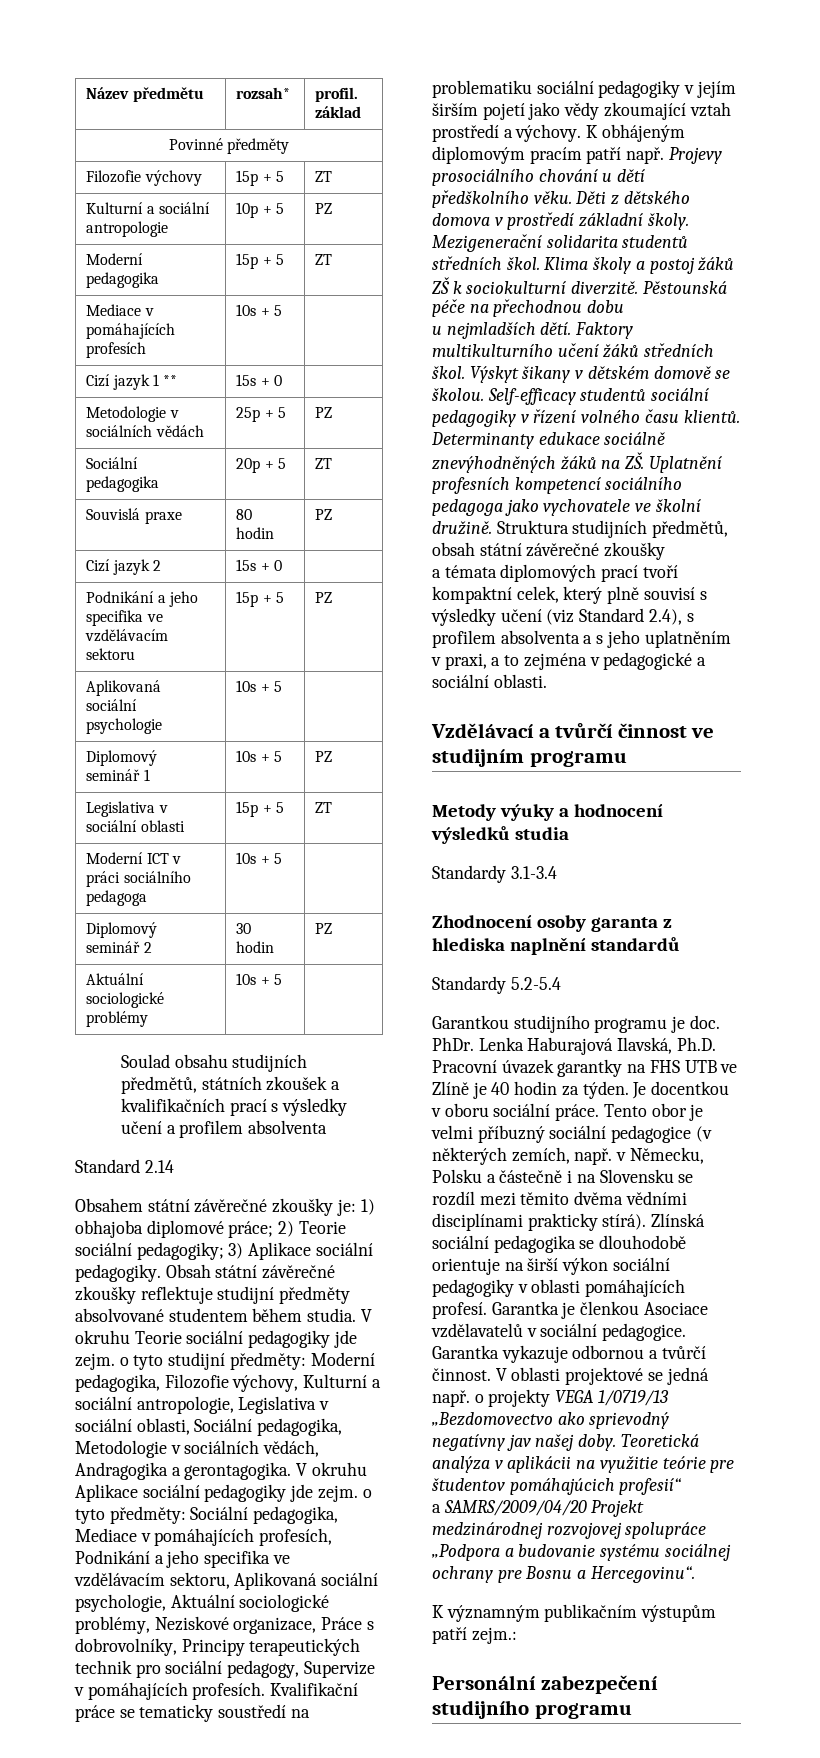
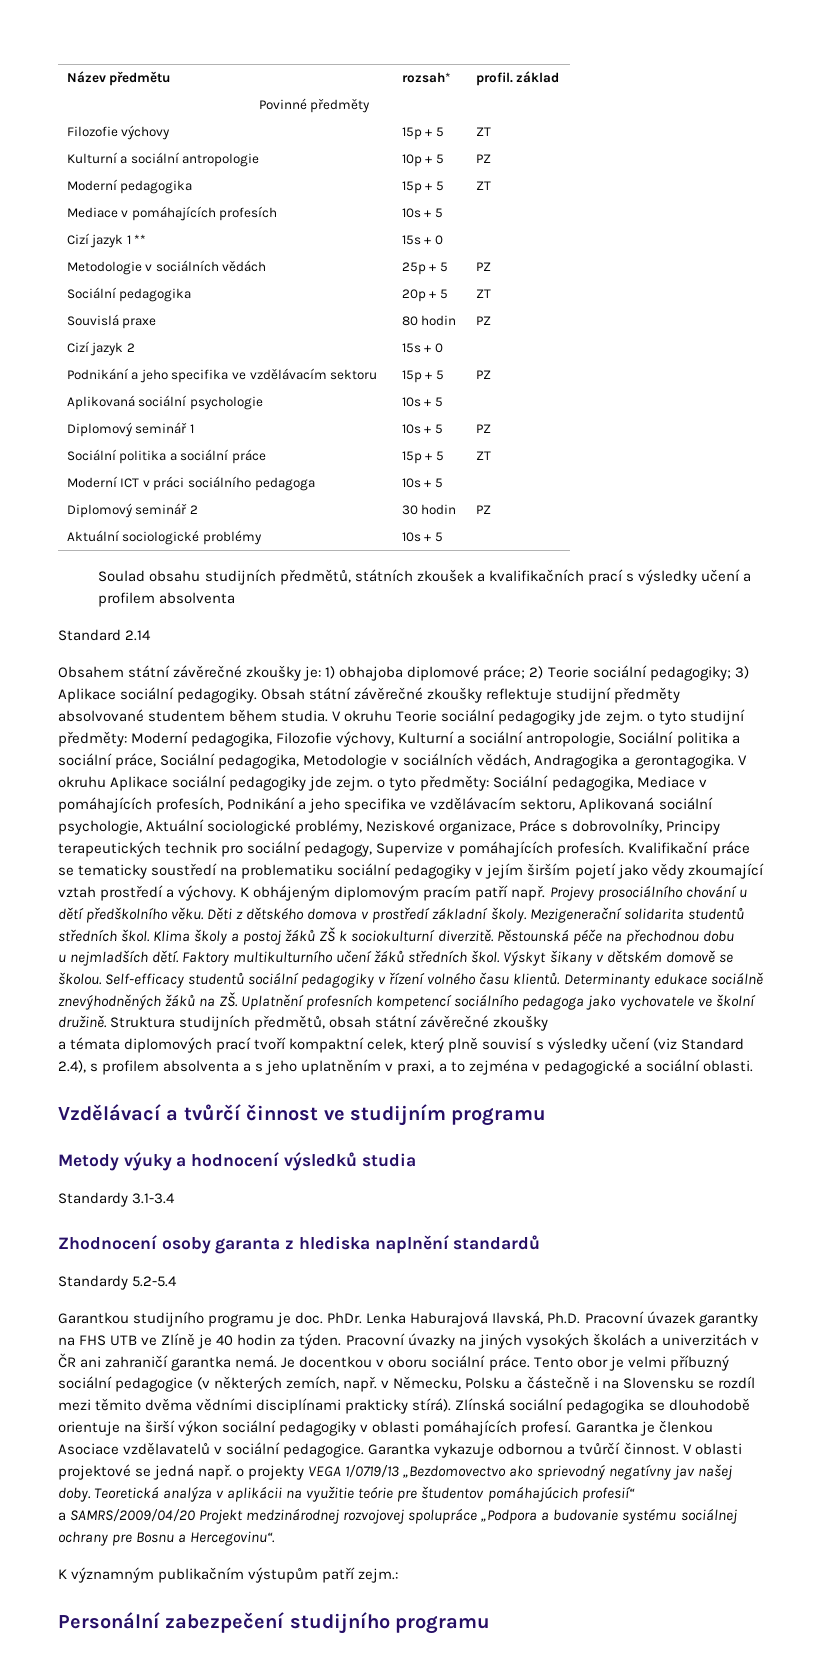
[86,801,168,817] [86,820,185,832] Legislativa v sociální oblasti -> [66,449,267,464] Sociální politika a sociální práce
[238,1396,330,1414] [75,1418,190,1435] Legislativa v sociální oblasti, -> [618,731,740,747] [58,753,157,769] Sociální politika a sociální práce,
(629, 1090) none -> [345,1333,759,1349] [58,1353,278,1371] Pracovní úvazky na jiných vysokých školách a univerzitách v ČR ani zahraničí garantka nemá.

